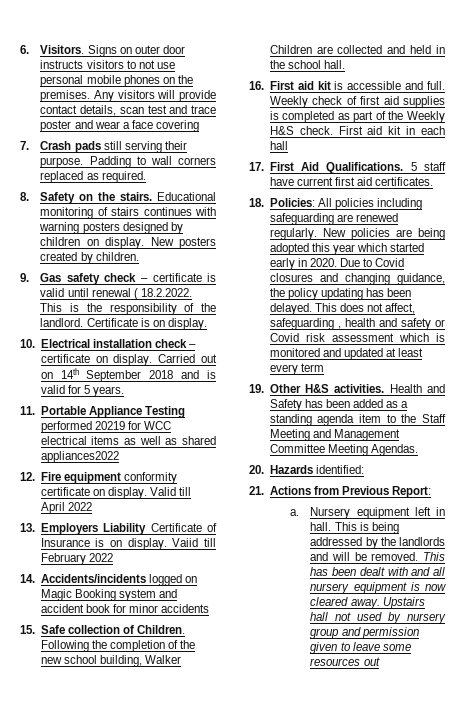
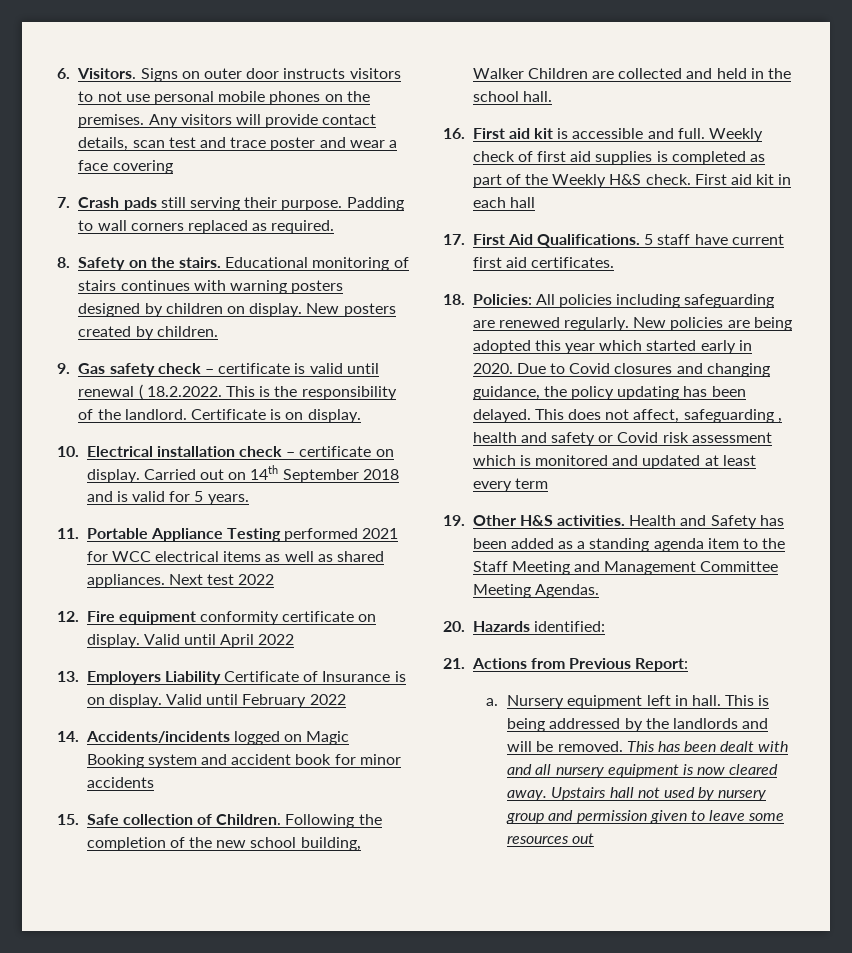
[94,421,125,430] 20219 -> [362,528,399,539] 2021
[40,451,119,463] appliances2022 -> [86,574,275,588] appliances. Next test 2022
[179,487,192,496] till -> [184,634,217,645] until
[172,538,217,547] Vaiid till -> [166,694,239,705] Valid until

